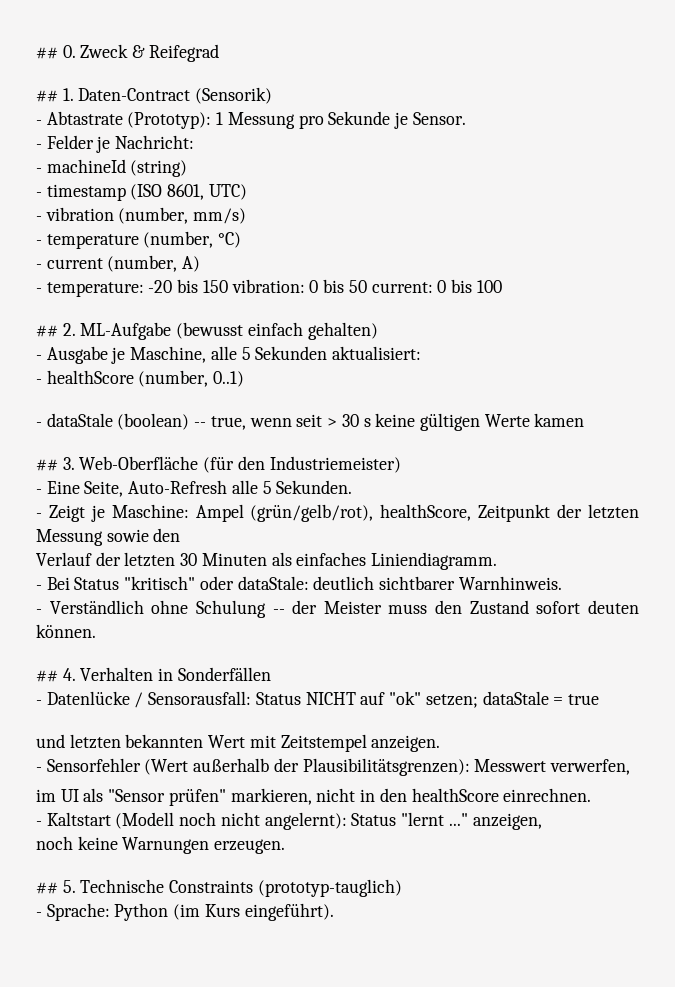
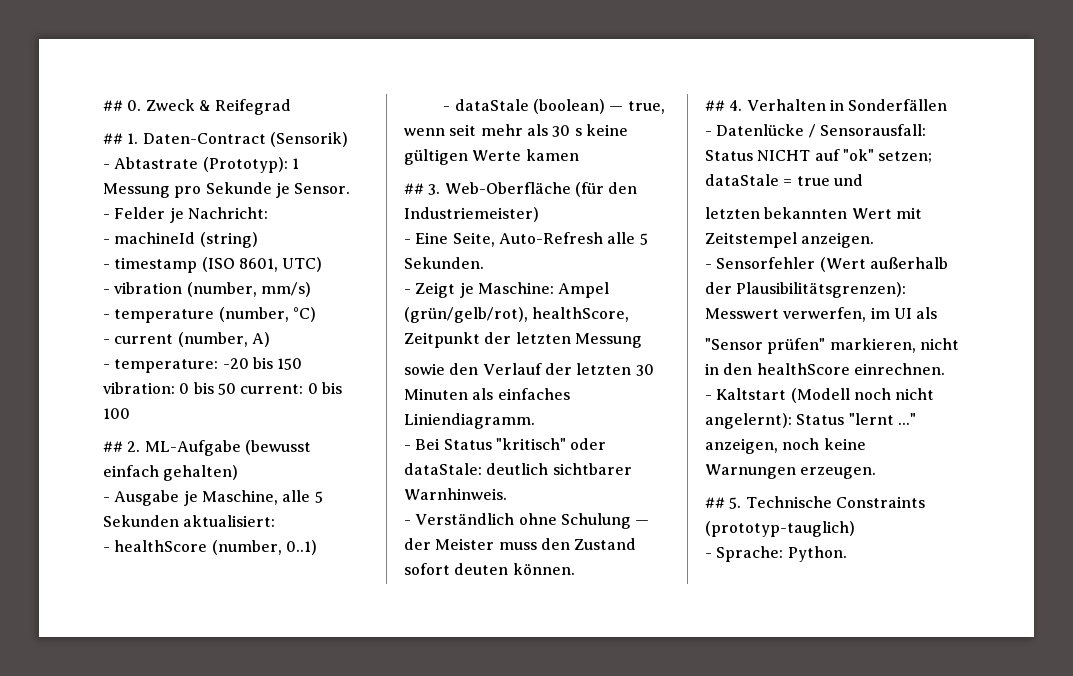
[194,422,207,427] -- -> [609,106,624,111] —
[327,418,338,427] > -> [480,124,548,136] mehr als
(103, 537) none -> (642, 340) //
(181, 535) // -> (479, 369) none
[272,609,285,614] -- -> [635,520,650,525] —
[36,734,65,748] // und -> [833,174,863,186] und //
(631, 767) // -> (867, 314) none
(104, 795) none -> (938, 313) //
(542, 821) // -> (778, 446) none
(118, 843) none -> (866, 444) //
[114,903,334,921] Python (im Kurs eingeführt). -> [787,546,847,562] Python.

